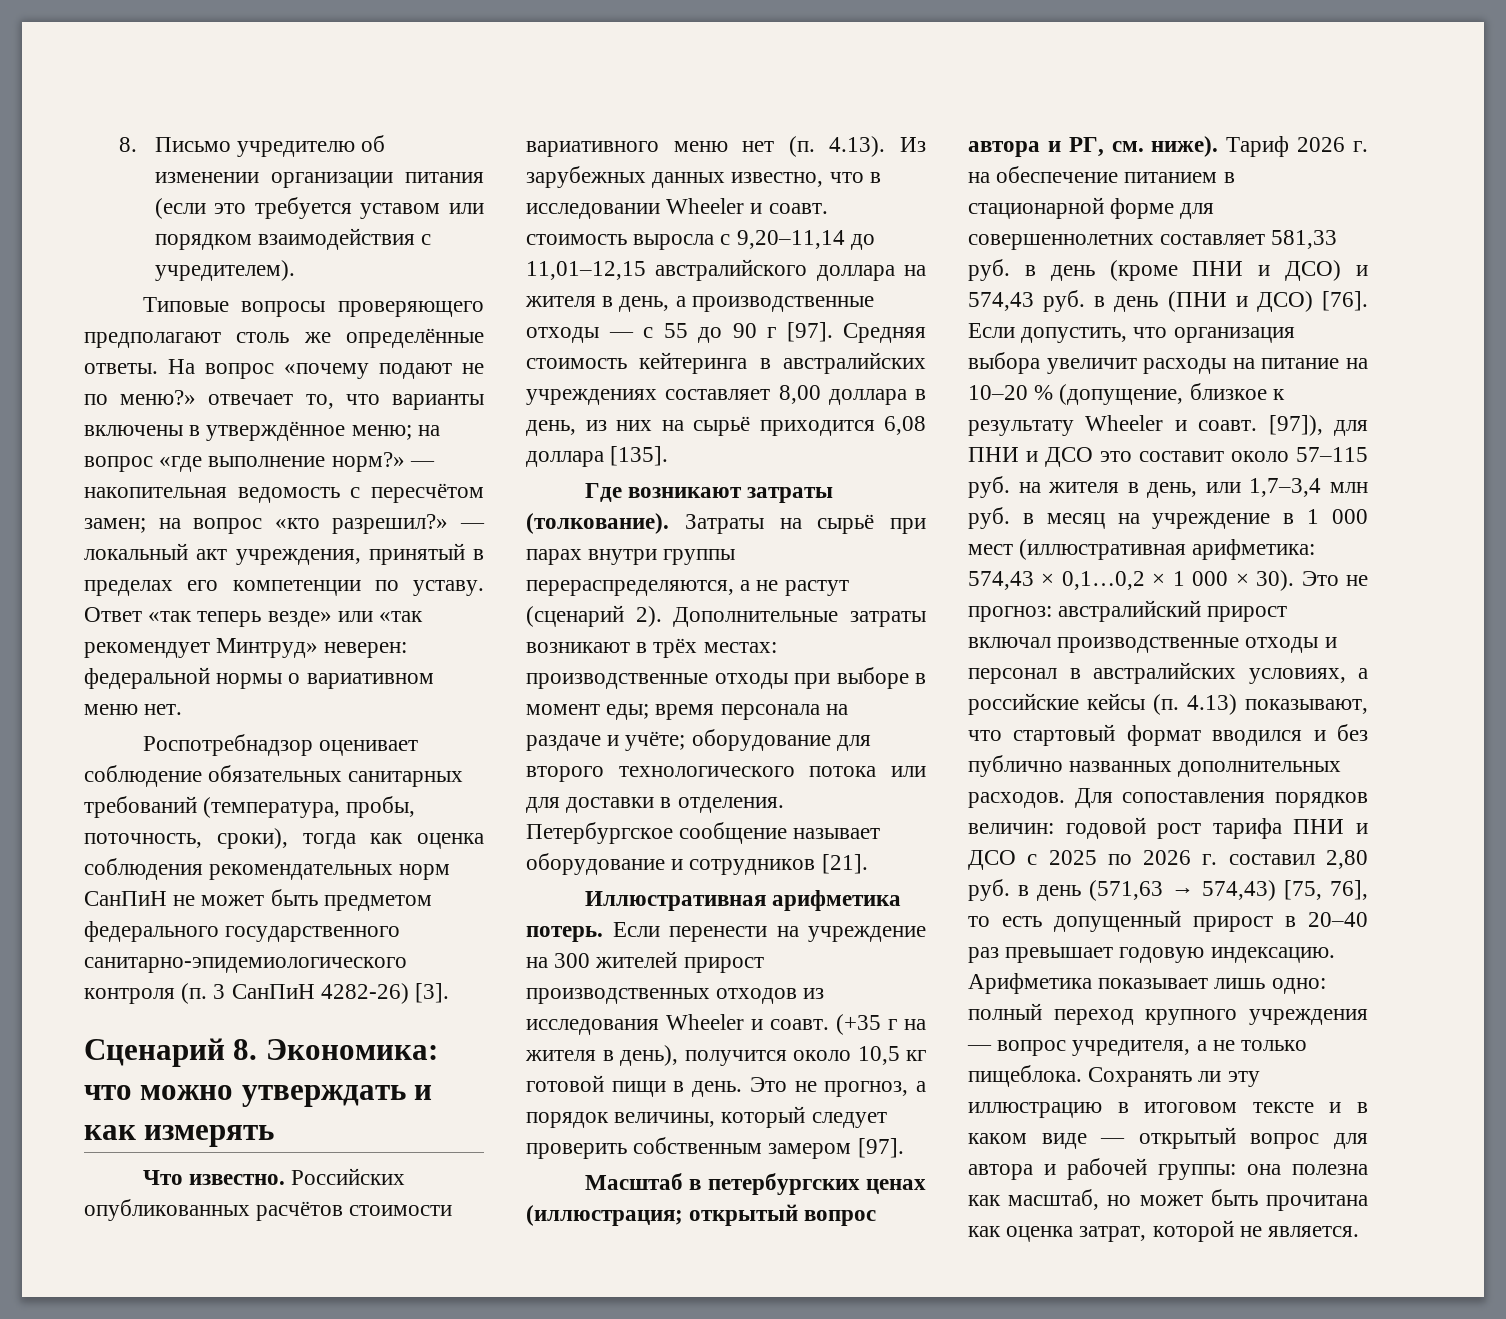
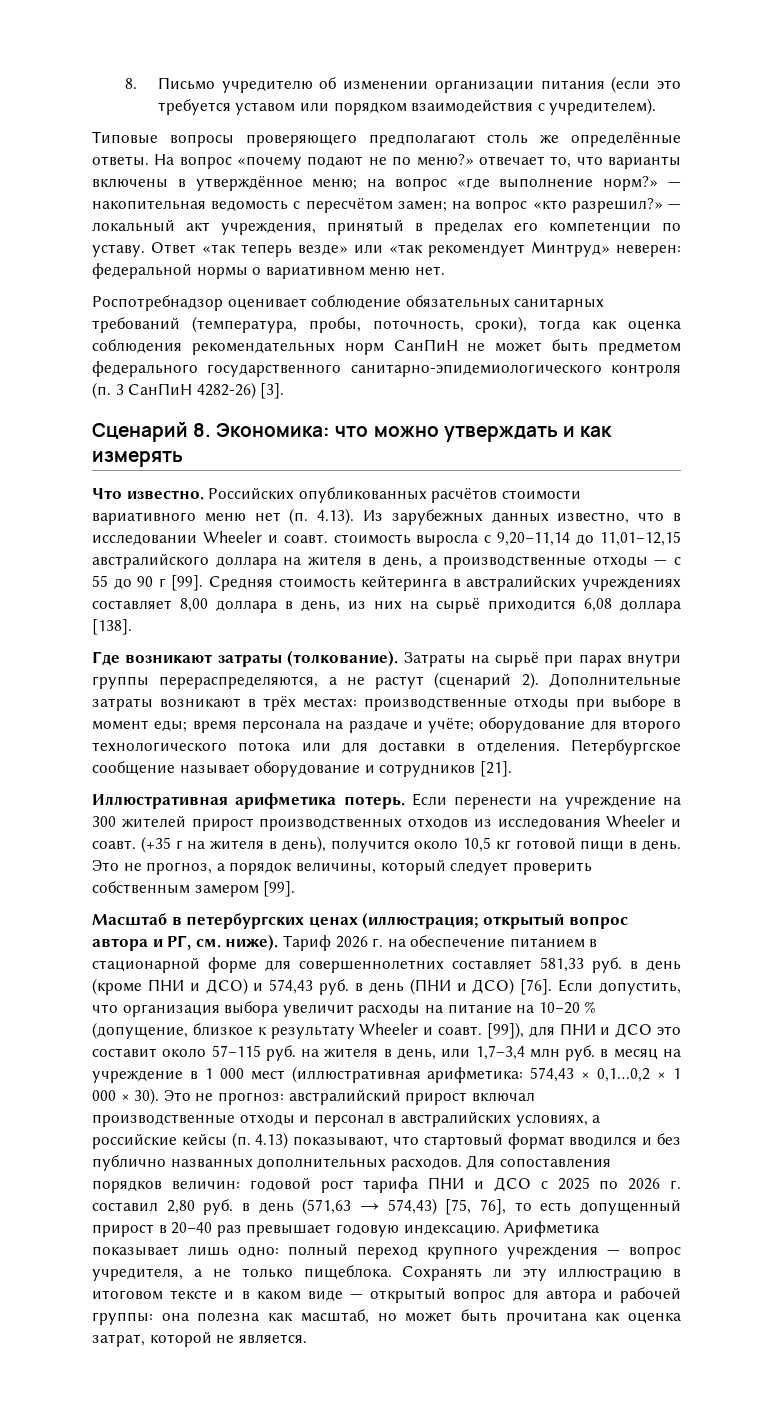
[786,322,833,342] [97]. -> [171,575,204,591] [99].
[610,446,669,466] [135]. -> [92,619,132,635] [138].
[857,1138,904,1158] [97]. -> [263,881,296,897] [99].
[1268,415,1323,436] [97]), -> [486,1022,524,1039] [99]),

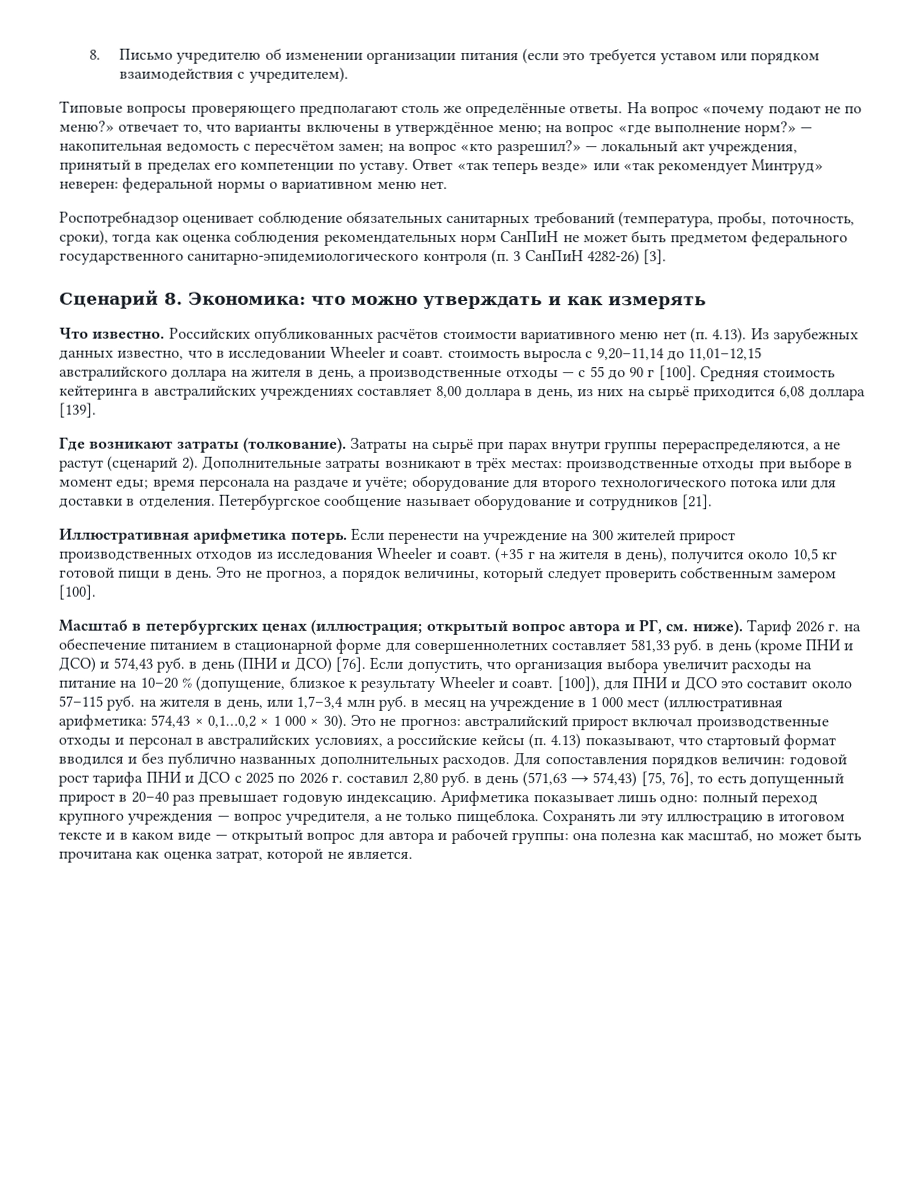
[171,575,204,591] [99]. -> [658,365,697,381] [100].
[92,619,132,635] [138]. -> [59,402,97,418] [139].
[263,881,296,897] [99]. -> [58,584,97,600] [100].
[486,1022,524,1039] [99]), -> [556,676,600,693] [100]),

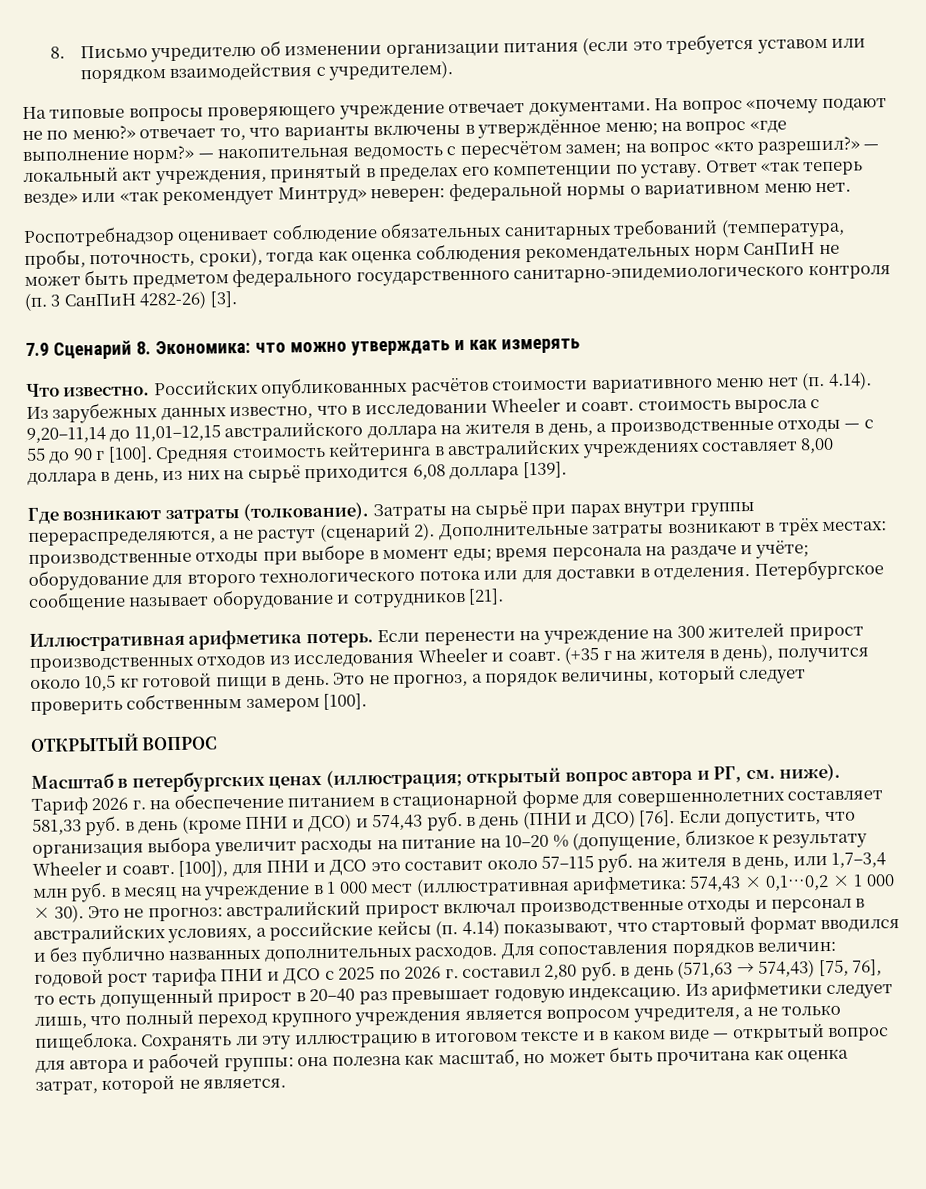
[59,100,624,118] Типовые вопросы проверяющего предполагают столь же определённые ответы. -> [22,100,651,122] На типовые вопросы проверяющего учреждение отвечает документами.
(668, 257) none -> [25,342,49,357] 7.9
[712,327,748,344] 4.13). -> [827,371,872,390] 4.14).
(97, 592) none -> [30,733,219,752] // ОТКРЫТЫЙ ВОПРОС
[550,733,582,750] 4.13) -> [461,919,500,939] 4.14)
[440,790,699,807] Арифметика показывает лишь одно: -> [684,981,894,1000] [34,1015,122,1029] Из арифметики следует лишь, что
[216,812,282,825] — вопрос -> [464,1008,631,1023] является вопросом

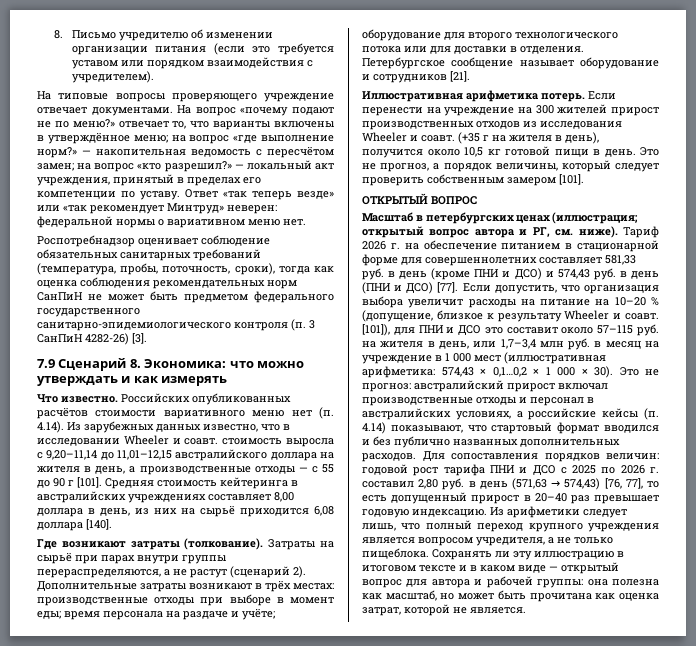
[107,446,153,463] [100]. -> [77,477,102,488] [101].
[522,461,567,479] [139]. -> [86,519,112,530] [140].
[323,693,368,710] [100]. -> [559,174,584,185] [101].
[638,810,676,827] [76]. -> [437,282,459,293] [77].
[178,859,229,878] [100]), -> [362,324,390,336] [101]),
[818,959,883,977] [75, 76], -> [604,478,643,489] [76, 77],

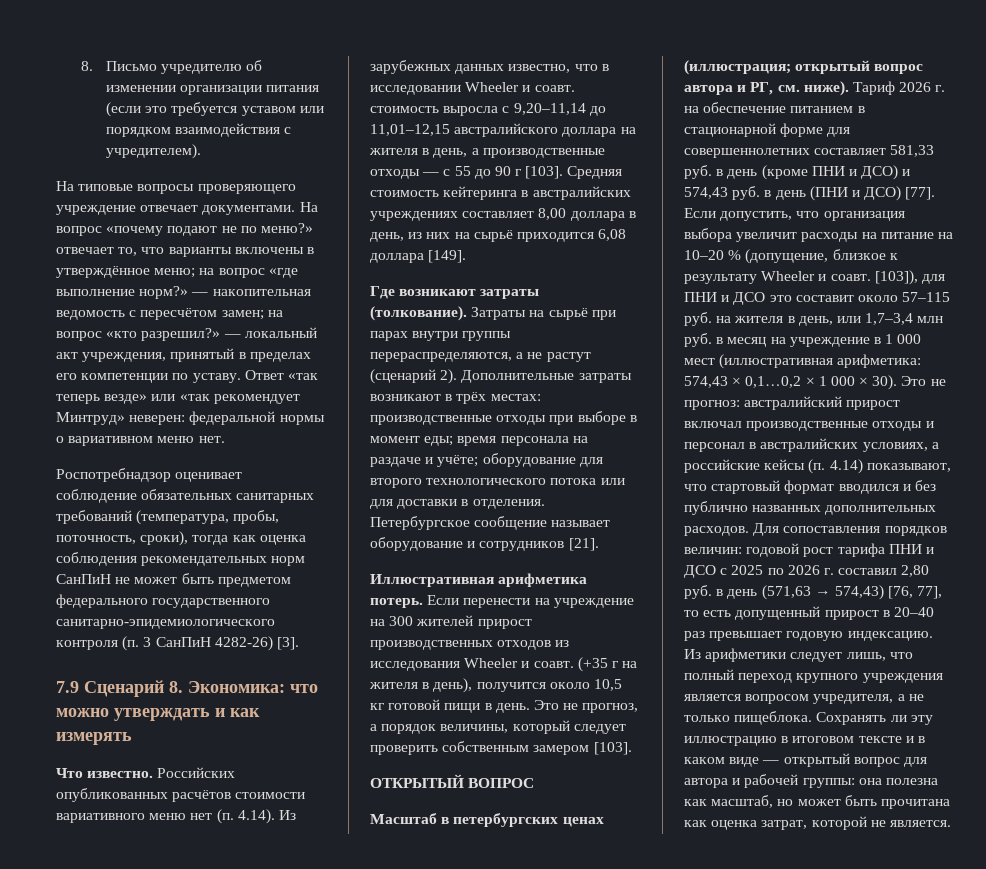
[77,477,102,488] [101]. -> [525,166,564,179] [103].
[86,519,112,530] [140]. -> [428,250,467,263] [149].
[559,174,584,185] [101]. -> [593,742,632,755] [103].
[362,324,390,336] [101]), -> [874,270,918,285] [103]),

